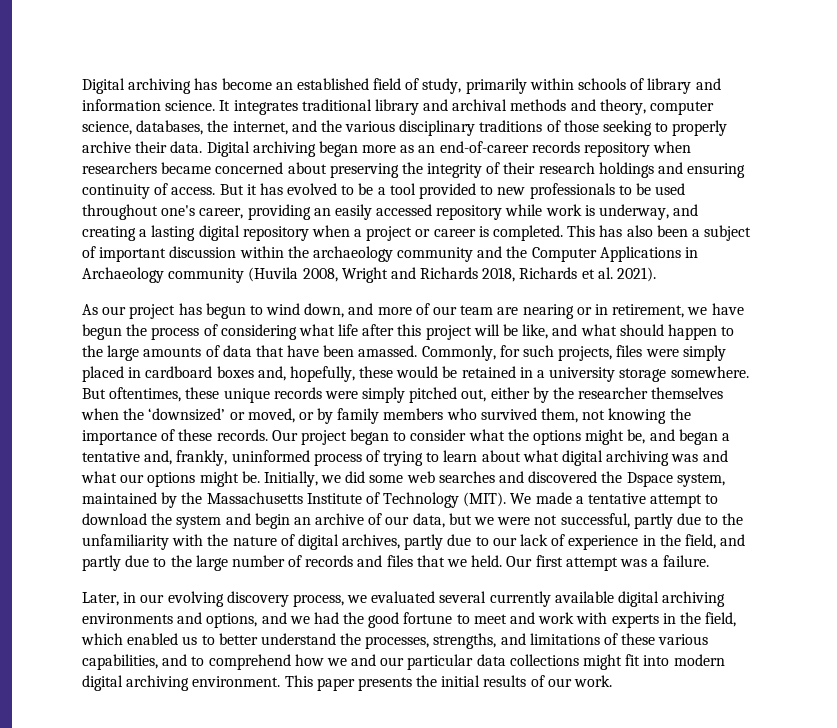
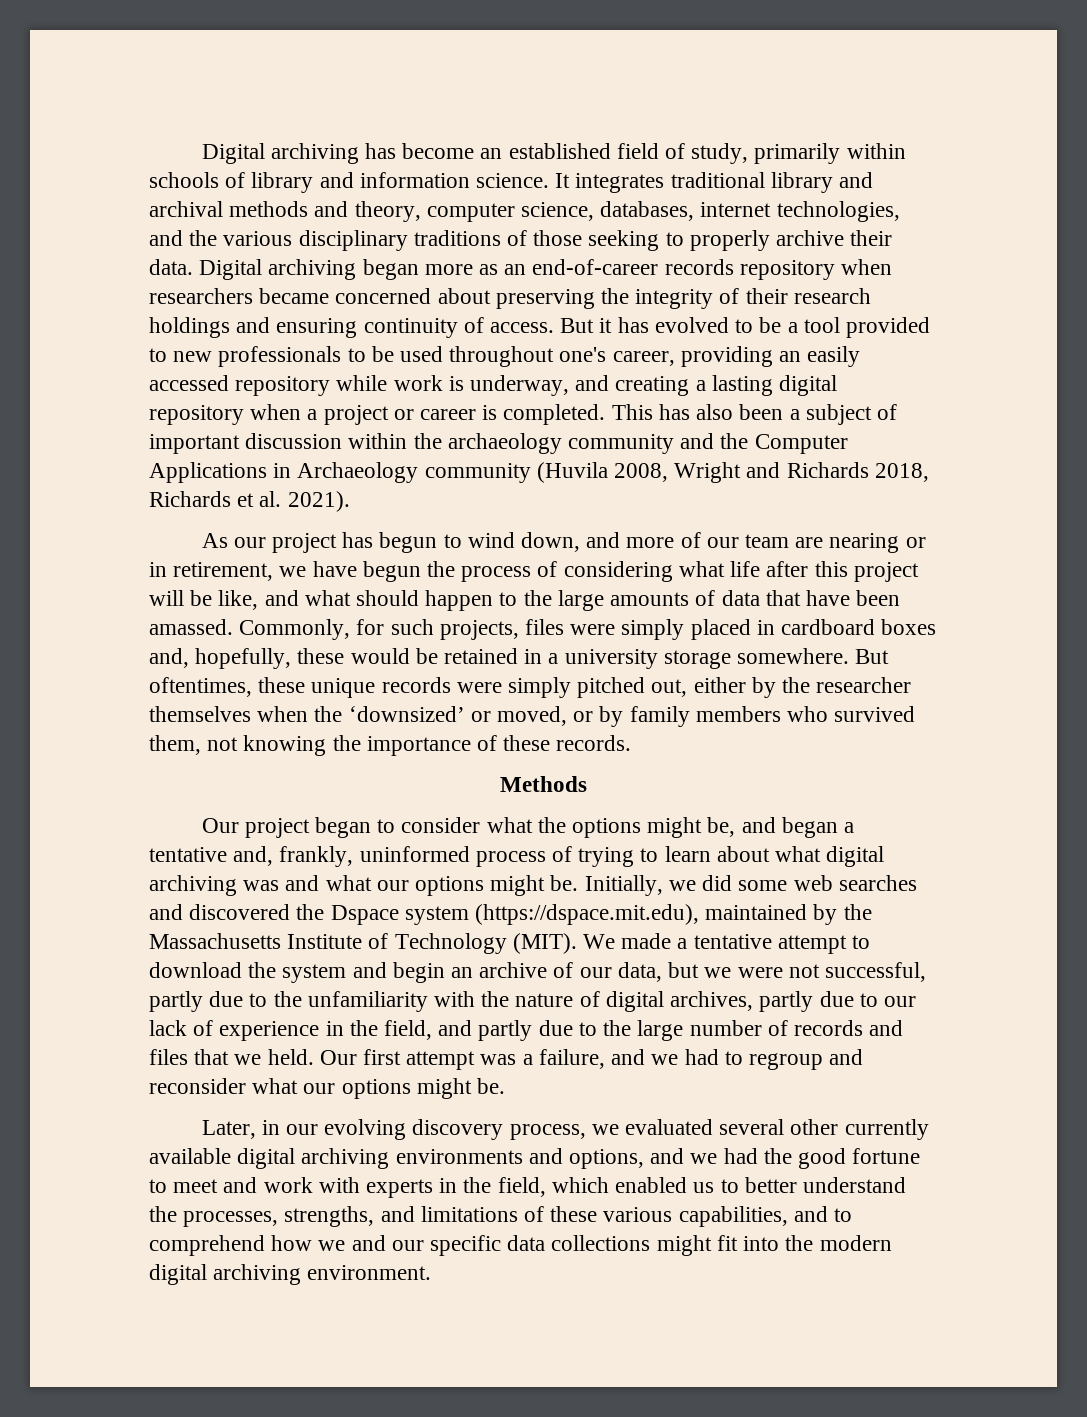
[207,120,288,135] the internet, -> [700,201,900,222] internet technologies,
(268, 435) none -> [500,776,587,792] // Methods //
[676,473,725,487] system, -> [404,904,700,925] system (https://dspace.mit.edu),
[663,555,710,567] failure. -> [538,1049,864,1070] [149,1078,506,1099] failure, and we had to regroup and reconsider what our options might be.
(487, 597) none -> [790,1119,839,1135] other
[407,654,474,670] particular -> [430,1235,502,1256] specific
(670, 660) none -> [785,1235,814,1251] the
[284,675,613,691] This paper presents the initial results of our work. -> (432, 1272) none

